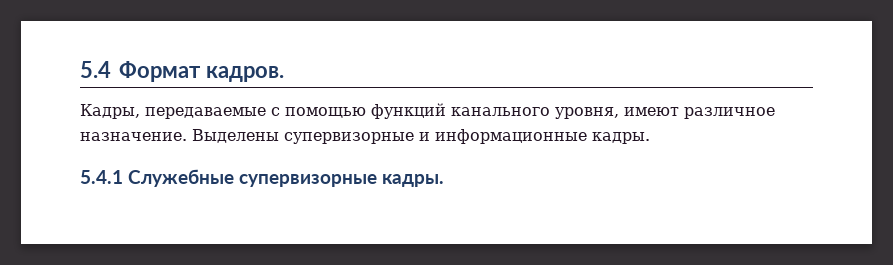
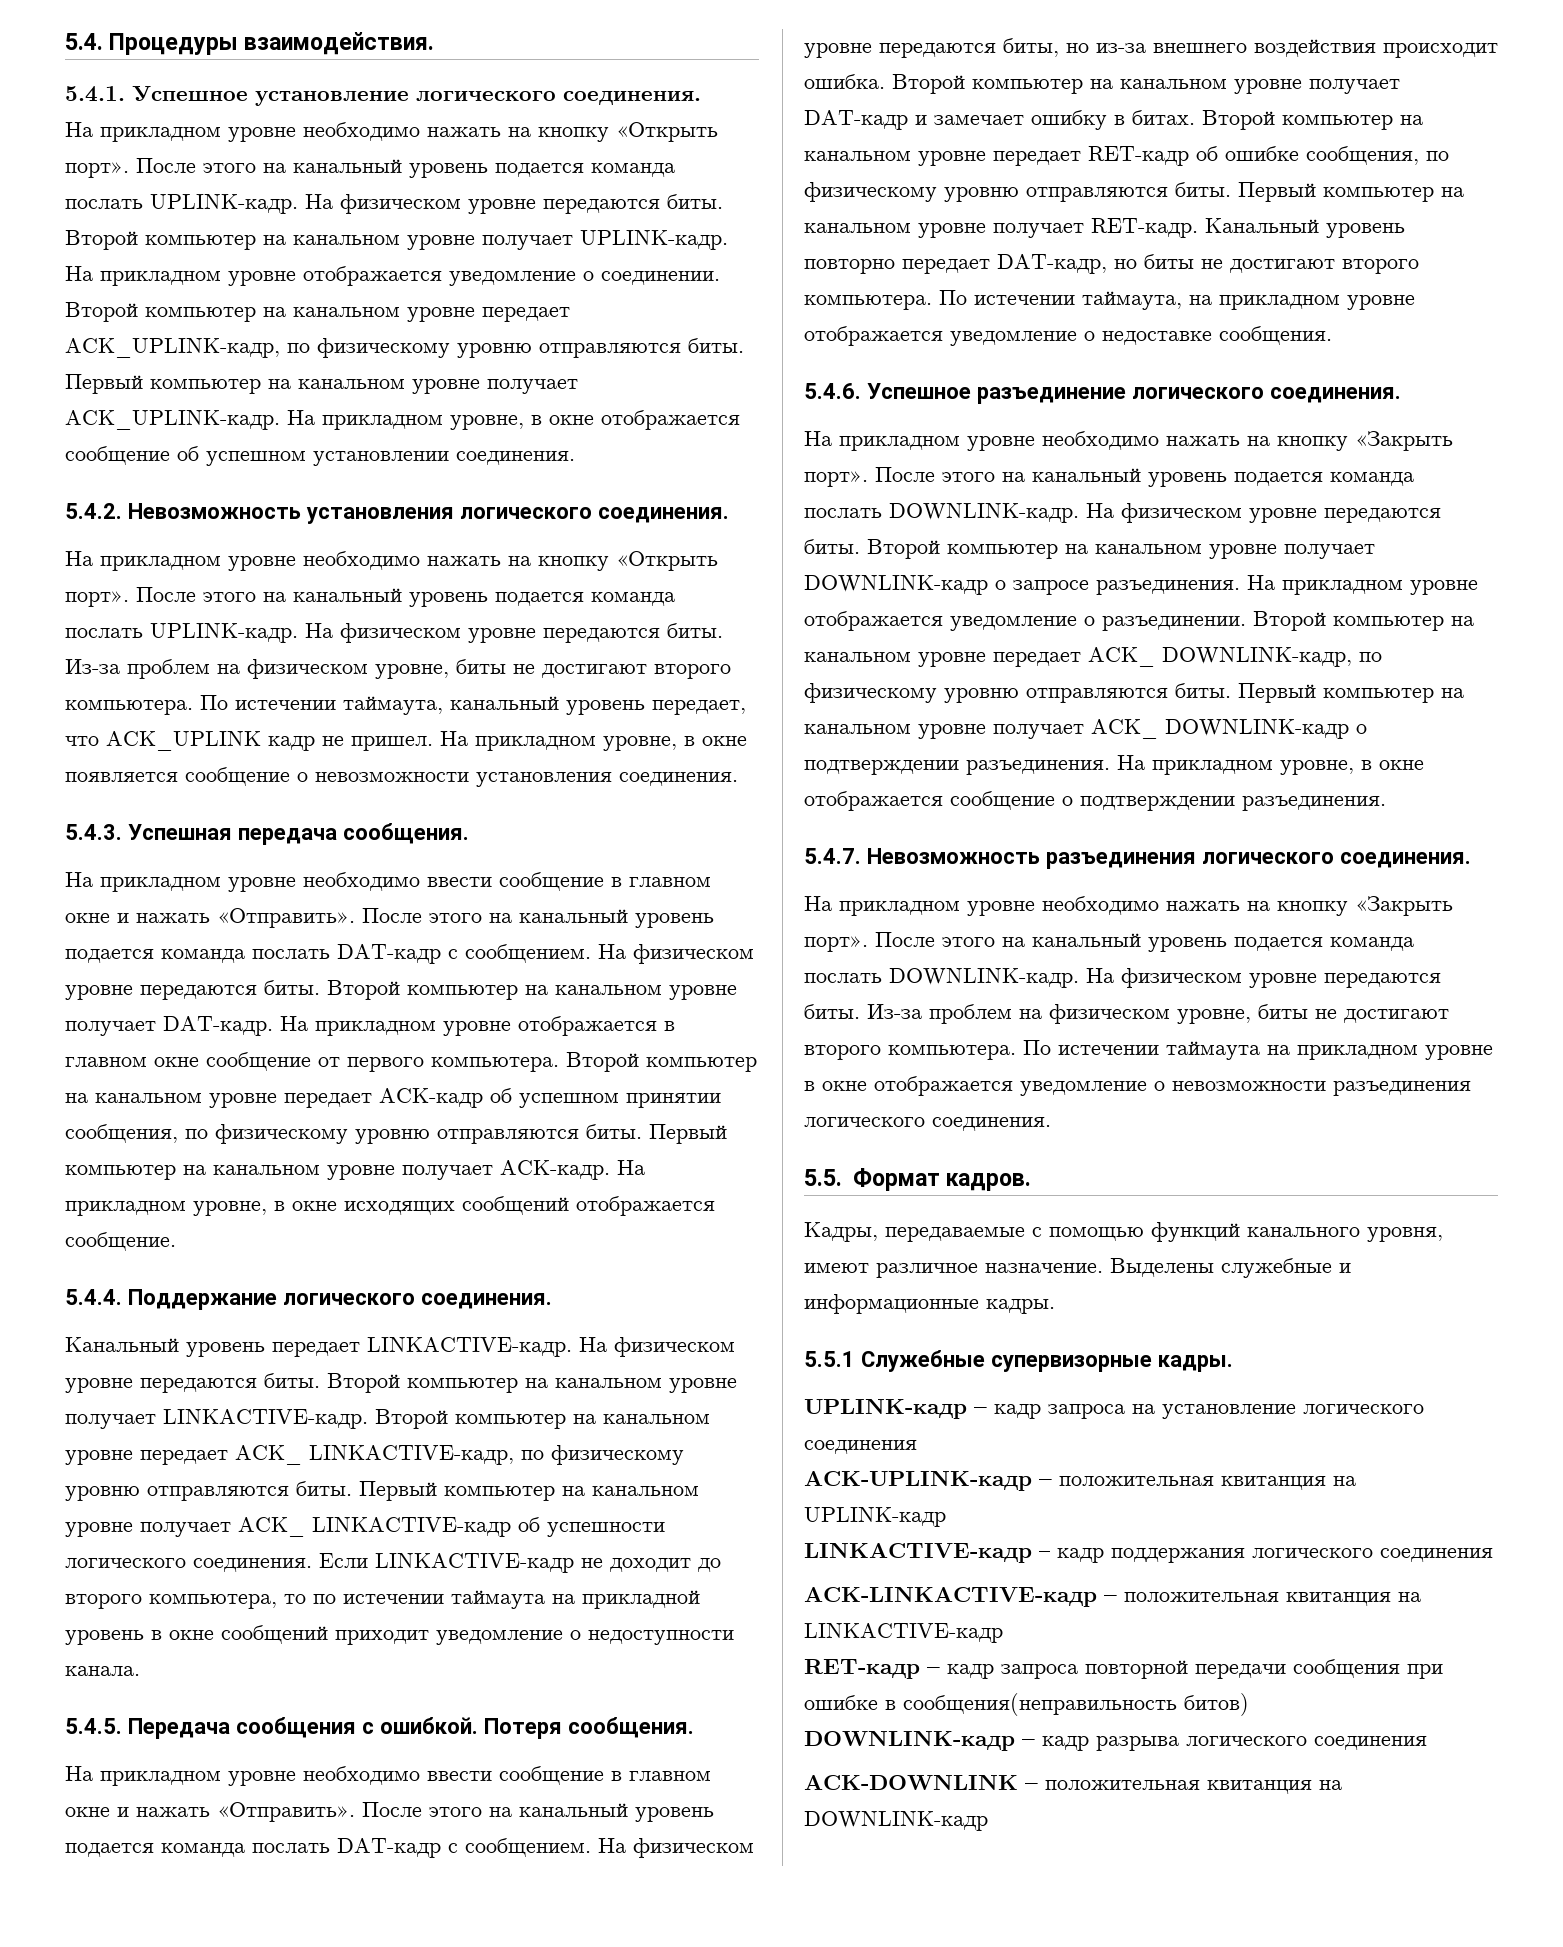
[80,61,111,78] 5.4 -> [65,32,435,55] [65,86,701,106] [65,122,718,142] [65,158,675,178] [65,194,723,214] [65,230,728,250] [65,266,720,286] [65,302,570,322] [65,338,744,358] [65,374,578,394] [65,410,740,430] [65,446,575,466] [65,503,729,524] [65,551,718,571] [65,587,675,607] [65,623,723,643] [65,659,731,679] [65,695,746,715] [65,731,747,751] [65,767,738,787] [65,823,469,845] [65,872,711,892] [65,908,714,928] [65,944,754,964] [65,980,737,1000] [65,1016,675,1036] [65,1052,757,1072] [65,1088,721,1108] [65,1124,727,1144] [65,1160,645,1180] [65,1196,715,1216] [65,1232,176,1251] [65,1289,552,1310] [65,1337,735,1357] [65,1373,737,1393] [65,1409,710,1429] [65,1445,684,1465] [65,1481,699,1501] [65,1517,665,1537] [65,1553,721,1573] [65,1590,700,1609] [65,1625,734,1645] [65,1666,140,1676] [65,1717,694,1739] [65,1766,711,1786] [65,1802,714,1822] [65,1838,754,1858] [804,38,1498,58] [804,74,1400,94] [804,110,1423,130] [804,146,1449,166] [804,182,1464,202] [804,218,1405,238] [804,254,1419,274] [804,290,1415,310] [804,326,1332,346] [804,383,1401,404] [804,431,1453,451] [804,467,1414,487] [804,503,1441,523] [804,539,1375,559] [804,575,1478,595] [804,611,1474,631] [804,647,1382,667] [804,683,1464,703] [804,719,1367,739] [804,755,1424,775] [804,791,1386,811] [804,848,1471,869] [804,896,1453,916] [804,932,1414,952] [804,968,1441,988] [804,1004,1449,1024] [804,1040,1493,1060] [804,1076,1471,1096] [804,1117,1051,1131] [804,1169,842,1186] 5.4. Процедуры взаимодействия. // 5.4.1. Успешное установление логического соединения. // На прикладном уровне необходимо нажать на кнопку «Открыть порт». После этого на канальный уровень подается команда послать UPLINK-кадр. На физическом уровне передаются биты. Второй компьютер на канальном уровне получает UPLINK-кадр. На прикладном уровне отображается уведомление о соединении. Второй компьютер на канальном уровне передает ACK_UPLINK-кадр, по физическому уровню отправляются биты. Первый компьютер на канальном уровне получает ACK_UPLINK-кадр. На прикладном уровне, в окне отображается сообщение об успешном установлении соединения. // 5.4.2. Невозможность установления логического соединения. // На прикладном уровне необходимо нажать на кнопку «Открыть порт». После этого на канальный уровень подается команда послать UPLINK-кадр. На физическом уровне передаются биты. Из-за проблем на физическом уровне, биты не достигают второго компьютера. По истечении таймаута, канальный уровень передает, что ACK_UPLINK кадр не пришел. На прикладном уровне, в окне появляется сообщение о невозможности установления соединения. // 5.4.3. Успешная передача сообщения. // На прикладном уровне необходимо ввести сообщение в главном окне и нажать «Отправить». После этого на канальный уровень подается команда послать DAT-кадр с сообщением. На физическом уровне передаются биты. Второй компьютер на канальном уровне получает DAT-кадр. На прикладном уровне отображается в главном окне сообщение от первого компьютера. Второй компьютер на канальном уровне передает ACK-кадр об успешном принятии сообщения, по физическому уровню отправляются биты. Первый компьютер на канальном уровне получает ACK-кадр. На прикладном уровне, в окне исходящих сообщений отображается сообщение. // 5.4.4. Поддержание логического соединения. // Канальный уровень передает LINKACTIVE-кадр. На физическом уровне передаются биты. Второй компьютер на канальном уровне получает LINKACTIVE-кадр. Второй компьютер на канальном уровне передает ACK_ LINKACTIVE-кадр, по физическому уровню отправляются биты. Первый компьютер на канальном уровне получает ACK_ LINKACTIVE-кадр об успешности логического соединения. Если LINKACTIVE-кадр не доходит до второго компьютера, то по истечении таймаута на прикладной уровень в окне сообщений приходит уведомление о недоступности канала. // 5.4.5. Передача сообщения с ошибкой. Потеря сообщения. // На прикладном уровне необходимо ввести сообщение в главном окне и нажать «Отправить». После этого на канальный уровень подается команда послать DAT-кадр с сообщением. На физическом уровне передаются биты, но из-за внешнего воздействия происходит ошибка. Второй компьютер на канальном уровне получает DAT-кадр и замечает ошибку в битах. Второй компьютер на канальном уровне передает RET-кадр об ошибке сообщения, по физическому уровню отправляются биты. Первый компьютер на канальном уровне получает RET-кадр. Канальный уровень повторно передает DAT-кадр, но биты не достигают второго компьютера. По истечении таймаута, на прикладном уровне отображается уведомление о недоставке сообщения. // 5.4.6. Успешное разъединение логического соединения. // На прикладном уровне необходимо нажать на кнопку «Закрыть порт». После этого на канальный уровень подается команда послать DOWNLINK-кадр. На физическом уровне передаются биты. Второй компьютер на канальном уровне получает DOWNLINK-кадр о запросе разъединения. На прикладном уровне отображается уведомление о разъединении. Второй компьютер на канальном уровне передает ACK_ DOWNLINK-кадр, по физическому уровню отправляются биты. Первый компьютер на канальном уровне получает ACK_ DOWNLINK-кадр о подтверждении разъединения. На прикладном уровне, в окне отображается сообщение о подтверждении разъединения. // 5.4.7. Невозможность разъединения логического соединения. // На прикладном уровне необходимо нажать на кнопку «Закрыть порт». После этого на канальный уровень подается команда послать DOWNLINK-кадр. На физическом уровне передаются биты. Из-за проблем на физическом уровне, биты не достигают второго компьютера. По истечении таймаута на прикладном уровне в окне отображается уведомление о невозможности разъединения логического соединения. // 5.5.
[284,132,414,144] супервизорные -> [1221,1258,1332,1278] служебные
[80,170,123,184] 5.4.1 -> [804,1351,855,1367] 5.5.1
(445, 180) none -> [804,1399,1424,1419] [804,1440,917,1454] [804,1471,1356,1491] [804,1507,946,1527] [804,1543,1493,1563] [804,1587,1421,1607] [804,1623,1003,1643] [804,1659,1443,1679] [804,1693,1249,1716] [804,1731,1427,1751] [804,1775,1342,1794] [804,1811,988,1831] // UPLINK-кадр – кадр запроса на установление логического соединения // ACK-UPLINK-кадр – положительная квитанция на UPLINK-кадр // LINKACTIVE-кадр – кадр поддержания логического соединения // ACK-LINKACTIVE-кадр – положительная квитанция на LINKACTIVE-кадр // RET-кадр – кадр запроса повторной передачи сообщения при ошибке в сообщения(неправильность битов) // DOWNLINK-кадр – кадр разрыва логического соединения // ACK-DOWNLINK – положительная квитанция на DOWNLINK-кадр

